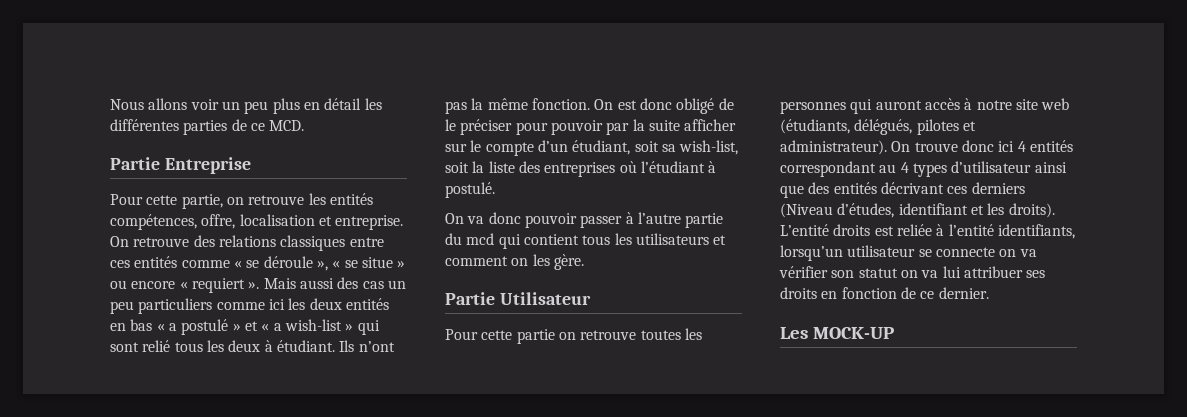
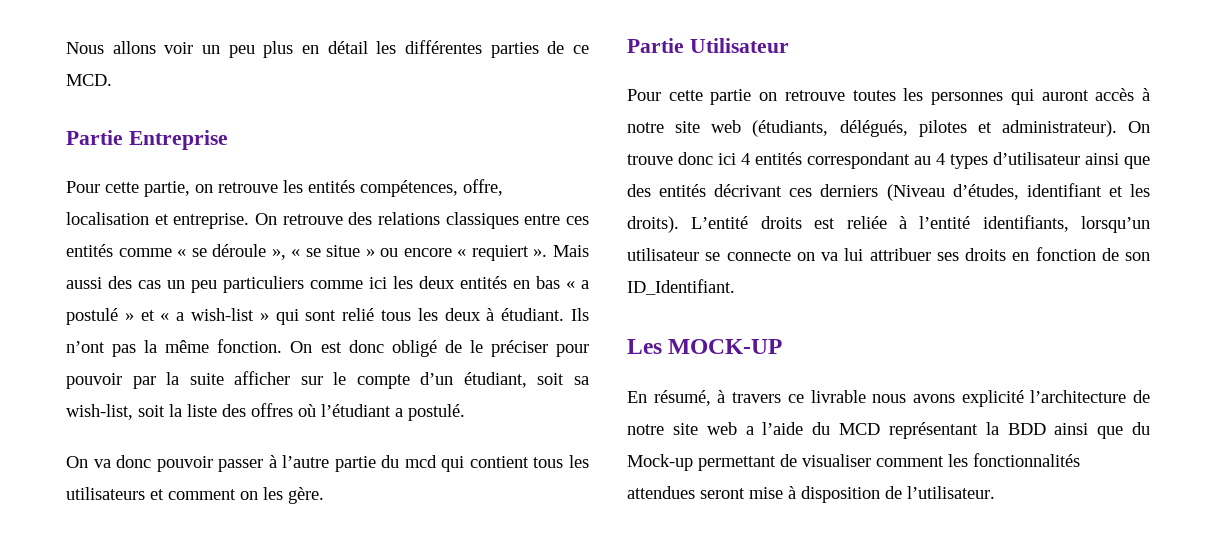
[544,162,616,177] entreprises -> [251,403,293,417] offres
[708,161,717,173] à -> [395,408,403,417] a
[779,266,939,278] vérifier son statut on va -> (838, 256) none
[920,287,989,299] ce dernier. -> [1125,252,1150,261] [627,279,735,295] son ID_Identifiant.
(894, 333) none -> [627,390,1150,407] [627,422,1150,439] [627,453,1080,471] [627,486,995,503] // En résumé, à travers ce livrable nous avons explicité l’architecture de notre site web a l’aide du MCD représentant la BDD ainsi que du Mock-up permettant de visualiser comment les fonctionnalités attendues seront mise à disposition de l’utilisateur.

